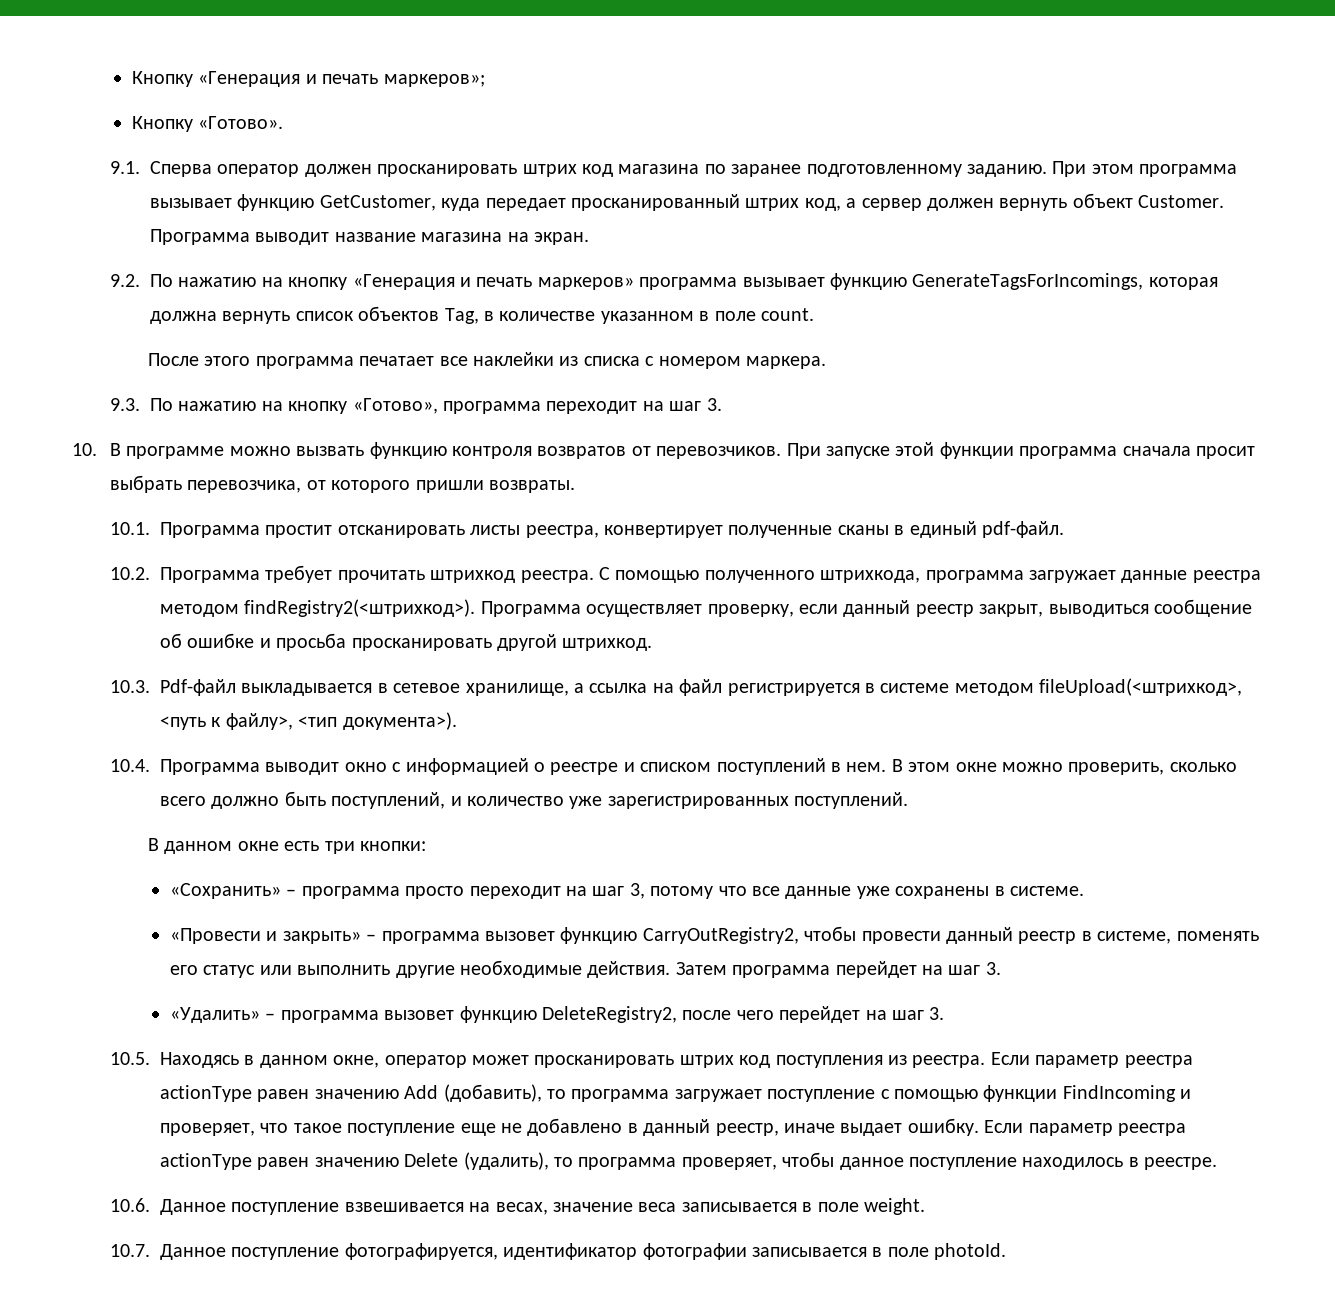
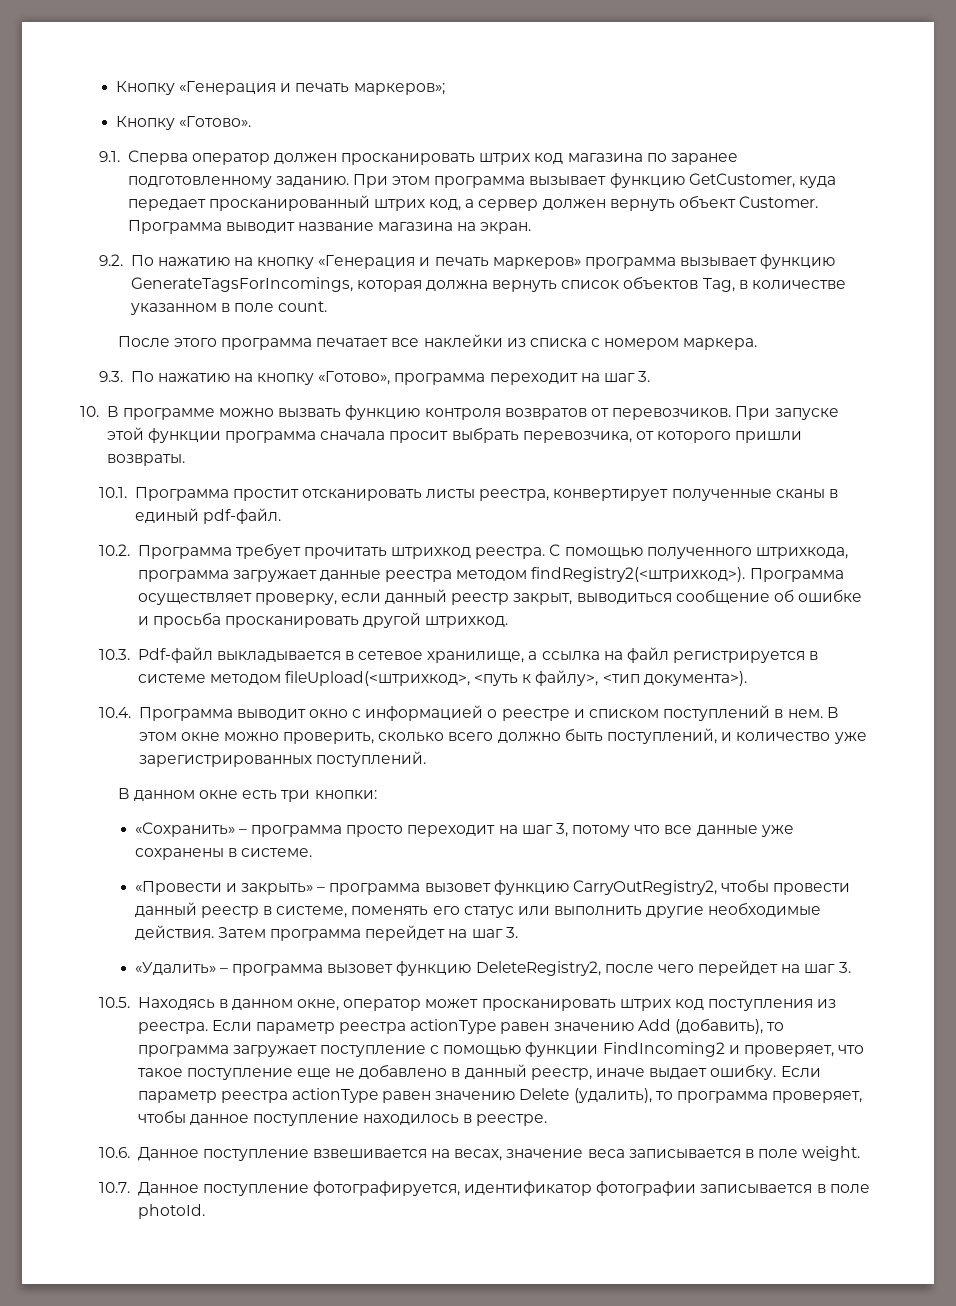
[1062,1085,1176,1102] FindIncoming -> [602,1042,725,1057] FindIncoming2

